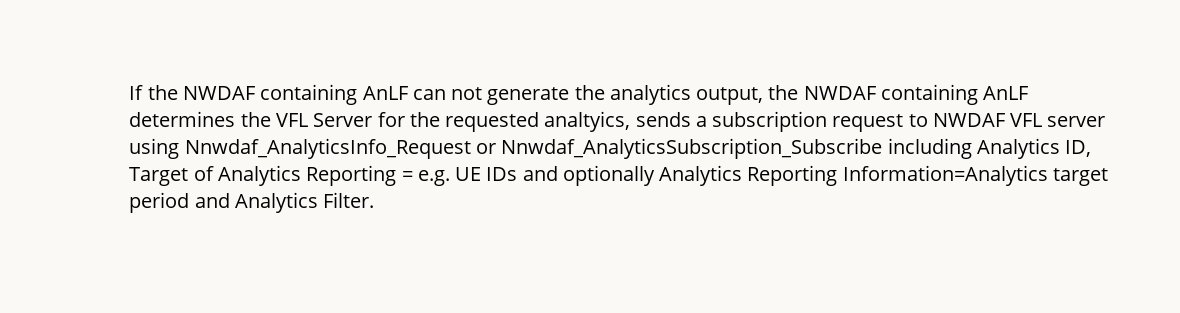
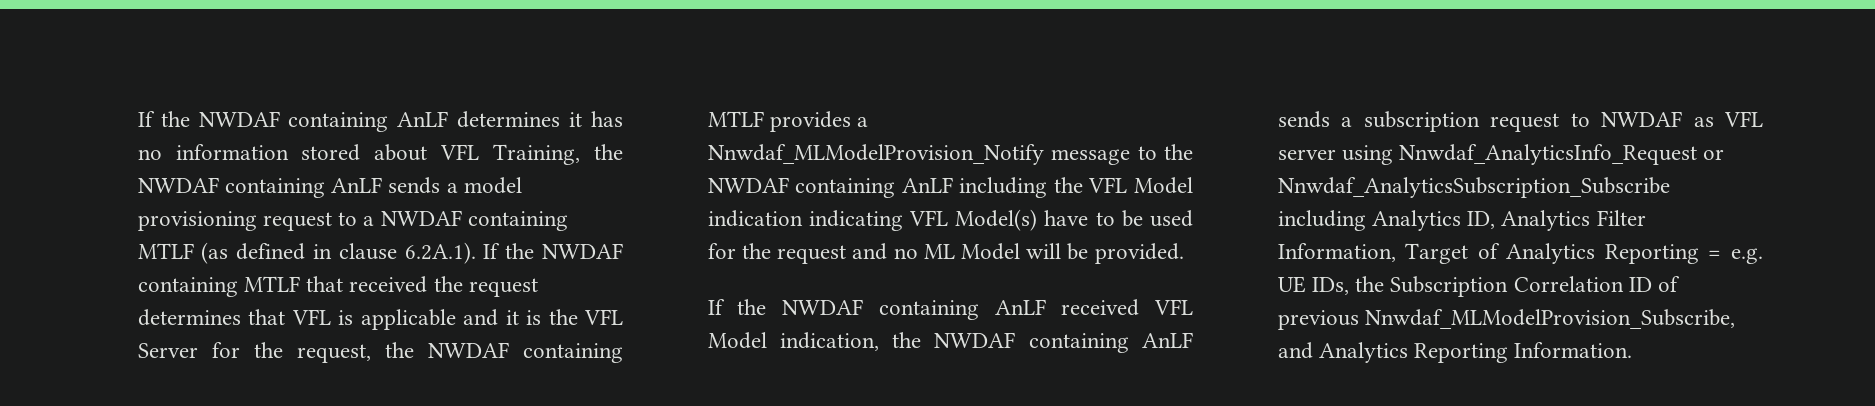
[129,84,1029,105] [129,111,236,127] If the NWDAF containing AnLF can not generate the analytics output, the NWDAF containing AnLF determines -> [137,111,623,132] [137,144,623,165] [137,177,522,198] [137,210,568,231] [137,242,623,264] [137,276,538,297] [137,309,542,330] If the NWDAF containing AnLF determines it has no information stored about VFL Training, the NWDAF containing AnLF sends a model provisioning request to a NWDAF containing MTLF (as defined in clause 6.2A.1). If the NWDAF containing MTLF that received the request determines that VFL is applicable and it is
[445,111,631,132] requested analtyics, -> [296,342,623,363] [707,111,869,132] [707,144,1193,165] [707,177,1193,198] [707,209,1193,231] [707,243,1184,264] [707,299,1193,320] [707,332,1193,353] request, the NWDAF containing MTLF provides a Nnwdaf_MLModelProvision_Notify message to the NWDAF containing AnLF including the VFL Model indication indicating VFL Model(s) have to be used for the request and no ML Model will be provided. // If the NWDAF containing AnLF received VFL Model indication, the NWDAF containing AnLF
(1005, 120) none -> [1693,117,1714,127] as
(1092, 148) none -> [1501,210,1646,231] [1277,243,1396,262] Analytics Filter Information,
[486,165,1108,186] [129,192,375,213] IDs and optionally Analytics Reporting Information=Analytics target period and Analytics Filter. -> [1311,276,1680,297] [1277,309,1735,330] [1277,342,1633,363] IDs, the Subscription Correlation ID of previous Nnwdaf_MLModelProvision_Subscribe, and Analytics Reporting Information.

